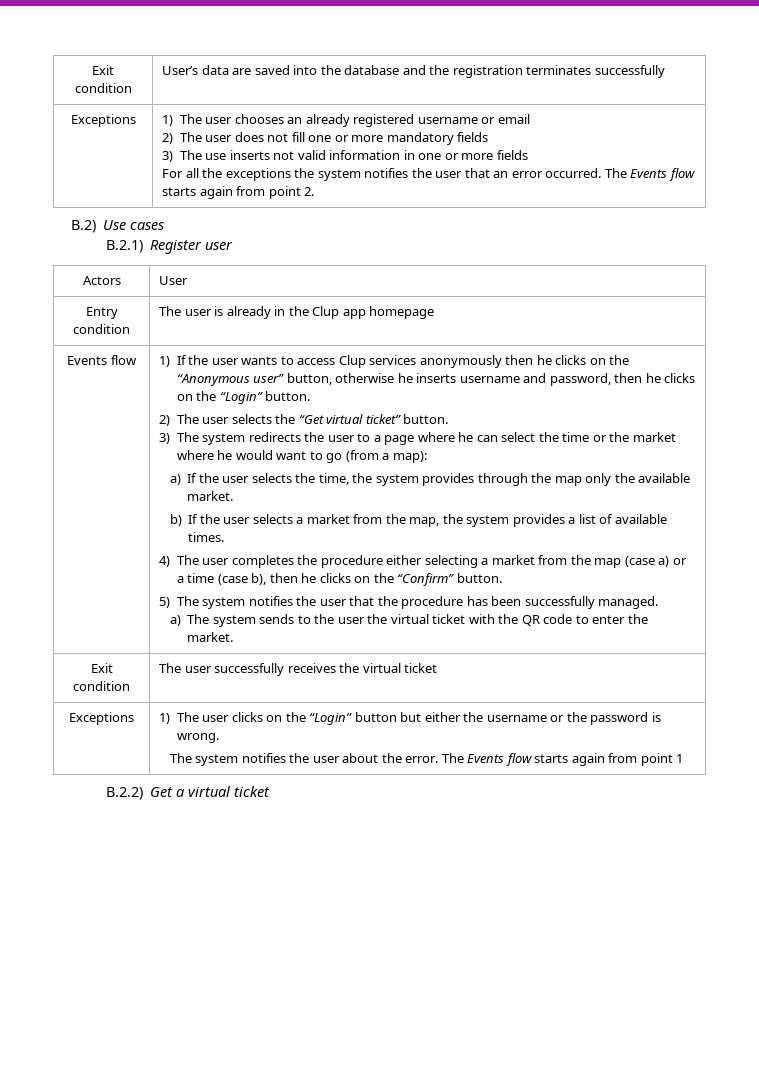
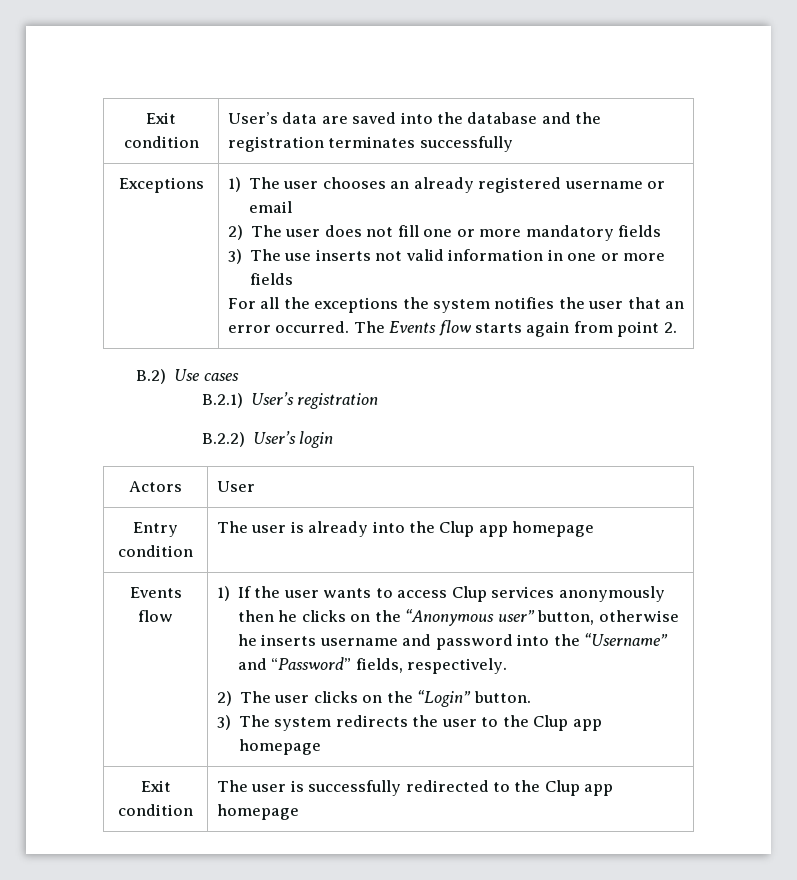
[150,240,234,254] Register user -> [250,392,379,409] [201,431,334,448] User’s registration // B.2.2) User’s login
[274,306,286,316] in -> [372,521,405,533] into
[549,373,661,386] password, then he -> [435,633,669,650] [237,657,508,674] [216,691,310,706] password into the “Username” and “Password” fields, respectively. // 2) The user
[159,414,449,426] // 2) The user selects the “Get virtual ticket” button. -> (531, 697) none
[373,432,676,445] [176,450,427,463] [169,473,691,486] [187,491,234,501] [169,514,667,527] [188,532,225,542] [159,555,687,568] [176,573,502,586] [159,596,659,609] [169,614,648,627] [187,632,234,642] [90,663,113,673] [73,681,130,691] [159,663,438,676] [69,712,134,725] [159,712,661,725] [176,733,219,743] [169,753,684,766] [106,786,271,800] a page where he can select the time or the market where he would want to go (from a map): // a) If the user selects the time, the system provides through the map only the available market. // b) If the user selects a market from the map, the system provides a list of available times. // 4) The user completes the procedure either selecting a market from the map (case a) or a time (case b), then he clicks on the “Confirm” button. // 5) The system notifies the user that the procedure has been successfully managed. // a) The system sends to the user the virtual ticket with the QR code to enter the market. // Exit condition | The user successfully receives the virtual ticket // Exceptions | 1) The user clicks on the “Login” button but either the username or the password is wrong. // The system notifies the user about the error. The Events flow starts again from point 1 // B.2.2) Get a virtual ticket -> [502,715,602,731] [238,739,321,755] [140,780,171,792] [118,804,193,816] [216,780,614,796] [216,804,299,820] the Clup app homepage // Exit condition | The user is successfully redirected to the Clup app homepage

